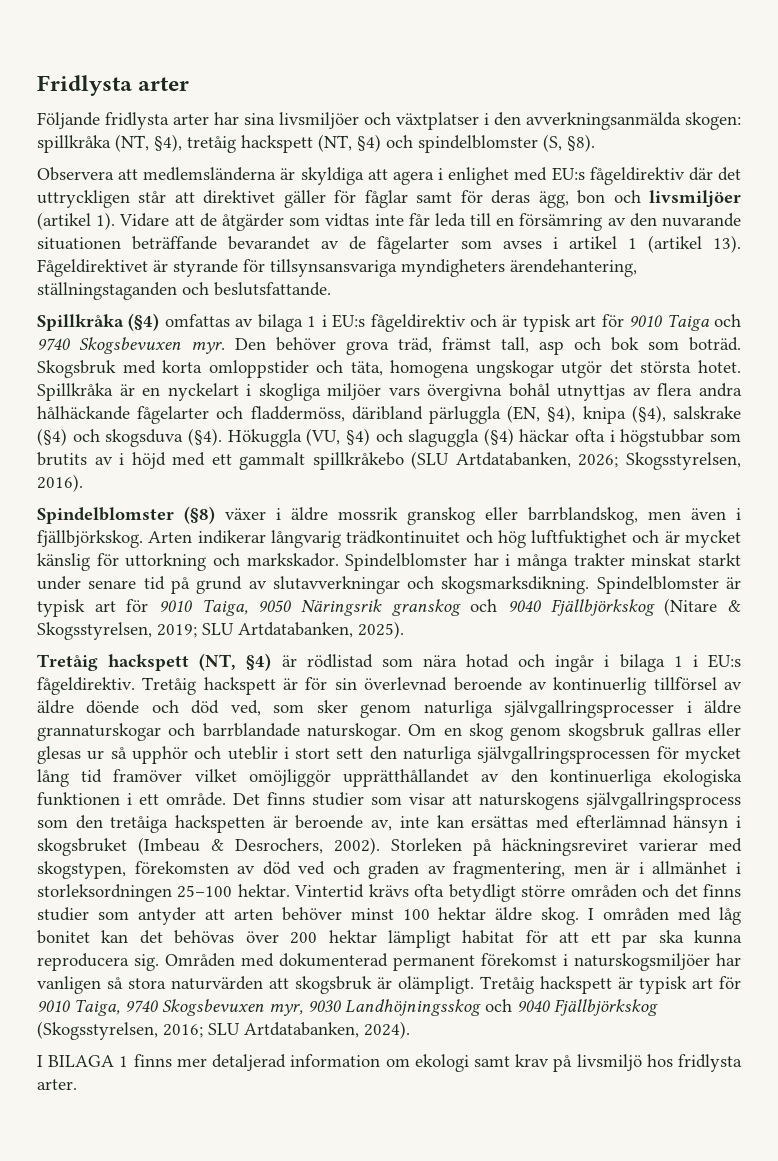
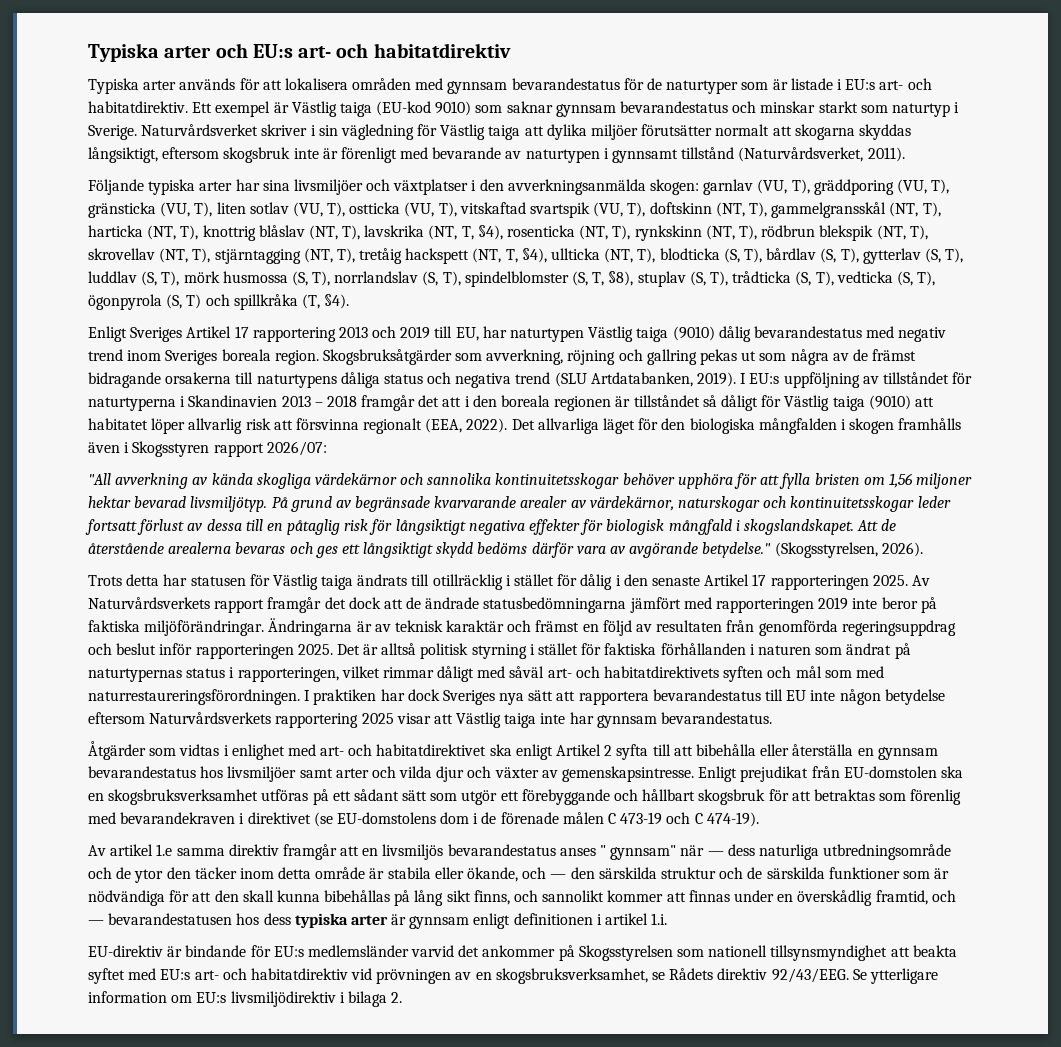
[37,75,190,96] Fridlysta arter -> [88,43,511,62] [88,78,932,94] [88,101,960,117] [88,124,911,140] [88,147,905,163] Typiska arter och EU:s art- och habitatdirektiv // Typiska arter används för att lokalisera områden med gynnsam bevarandestatus för de naturtyper som är listade i EU:s art- och habitatdirektiv. Ett exempel är Västlig taiga (EU-kod 9010) som saknar gynnsam bevarandestatus och minskar starkt som naturtyp i Sverige. Naturvårdsverket skriver i sin vägledning för Västlig taiga att dylika miljöer förutsätter normalt att skogarna skyddas långsiktigt, eftersom skogsbruk inte är förenligt med bevarande av naturtypen i gynnsamt tillstånd (Naturvårdsverket, 2011).
[105,112,169,130] fridlysta -> [148,179,196,195] typiska
[37,134,595,153] [37,167,741,185] [37,190,741,208] [37,212,741,231] [37,235,741,254] [37,259,637,277] [37,282,331,300] [37,313,741,332] [37,337,741,355] [37,360,741,378] [37,383,743,401] [37,405,741,424] [37,428,741,447] [37,451,741,470] [37,474,83,492] [37,506,741,525] [37,530,741,548] [37,553,741,571] [37,576,741,594] [37,598,741,617] [37,621,404,640] [37,653,741,672] [37,677,743,695] [37,700,741,718] [37,723,741,741] [37,746,741,764] [37,769,742,787] [37,792,741,810] [37,815,742,833] [37,837,742,856] [37,861,742,879] [37,884,742,902] [37,907,742,925] [37,930,743,948] [37,953,741,971] [37,976,741,994] [37,999,658,1016] [37,1021,410,1040] [37,1054,742,1072] [37,1079,77,1090] spillkråka (NT, §4), tretåig hackspett (NT, §4) och spindelblomster (S, §8). // Observera att medlemsländerna är skyldiga att agera i enlighet med EU:s fågeldirektiv där det uttryckligen står att direktivet gäller för fåglar samt för deras ägg, bon och livsmiljöer (artikel 1). Vidare att de åtgärder som vidtas inte får leda till en försämring av den nuvarande situationen beträffande bevarandet av de fågelarter som avses i artikel 1 (artikel 13). Fågeldirektivet är styrande för tillsynsansvariga myndigheters ärendehantering, ställningstaganden och beslutsfattande. // Spillkråka (§4) omfattas av bilaga 1 i EU:s fågeldirektiv och är typisk art för 9010 Taiga och 9740 Skogsbevuxen myr. Den behöver grova träd, främst tall, asp och bok som boträd. Skogsbruk med korta omloppstider och täta, homogena ungskogar utgör det största hotet. Spillkråka är en nyckelart i skogliga miljöer vars övergivna bohål utnyttjas av flera andra hålhäckande fågelarter och fladdermöss, däribland pärluggla (EN, §4), knipa (§4), salskrake (§4) och skogsduva (§4). Hökuggla (VU, §4) och slaguggla (§4) häckar ofta i högstubbar som brutits av i höjd med ett gammalt spillkråkebo (SLU Artdatabanken, 2026; Skogsstyrelsen, 2016). // Spindelblomster (§8) växer i äldre mossrik granskog eller barrblandskog, men även i fjällbjörkskog. Arten indikerar långvarig trädkontinuitet och hög luftfuktighet och är mycket känslig för uttorkning och markskador. Spindelblomster har i många trakter minskat starkt under senare tid på grund av slutavverkningar och skogsmarksdikning. Spindelblomster är typisk art för 9010 Taiga, 9050 Näringsrik granskog och 9040 Fjällbjörkskog (Nitare & Skogsstyrelsen, 2019; SLU Artdatabanken, 2025). // Tretåig hackspett (NT, §4) är rödlistad som nära hotad och ingår i bilaga 1 i EU:s fågeldirektiv. Tretåig hackspett är för sin överlevnad beroende av kontinuerlig tillförsel av äldre döende och död ved, som sker genom naturliga självgallringsprocesser i äldre grannaturskogar och barrblandade naturskogar. Om en skog genom skogsbruk gallras eller glesas ur så upphör och uteblir i stort sett den naturliga självgallringsprocessen för mycket lång tid framöver vilket omöjliggör upprätthållandet av den kontinuerliga ekologiska funktionen i ett område. Det finns studier som visar att naturskogens självgallringsprocess som den tretåiga hackspetten är beroende av, inte kan ersättas med efterlämnad hänsyn i skogsbruket (Imbeau & Desrochers, 2002). Storleken på häckningsreviret varierar med skogstypen, förekomsten av död ved och graden av fragmentering, men är i allmänhet i storleksordningen 25–100 hektar. Vintertid krävs ofta betydligt större områden och det finns studier som antyder att arten behöver minst 100 hektar äldre skog. I områden med låg bonitet kan det behövas över 200 hektar lämpligt habitat för att ett par ska kunna reproducera sig. Områden med dokumenterad permanent förekomst i naturskogsmiljöer har vanligen så stora naturvärden att skogsbruk är olämpligt. Tretåig hackspett är typisk art för 9010 Taiga, 9740 Skogsbevuxen myr, 9030 Landhöjningsskog och 9040 Fjällbjörkskog (Skogsstyrelsen, 2016; SLU Artdatabanken, 2024). // I BILAGA 1 finns mer detaljerad information om ekologi samt krav på livsmiljö hos fridlysta arter. -> [703,179,950,195] [88,202,941,218] [88,225,928,241] [88,248,964,264] [88,271,936,287] [88,294,350,310] [88,326,947,342] [88,349,917,365] [88,372,973,388] [88,395,934,411] [88,418,962,434] [88,441,327,457] [88,473,973,489] [88,496,951,512] [85,519,897,535] [88,542,923,558] [88,574,930,590] [88,597,937,613] [88,618,956,636] [88,643,911,659] [88,666,884,682] [88,689,945,705] [88,712,773,728] [88,741,938,760] [88,766,963,782] [88,789,962,805] [88,812,759,827] [88,844,952,860] [88,867,950,883] [88,890,956,906] [88,913,668,929] [88,945,957,961] [88,968,938,984] [88,991,403,1007] garnlav (VU, T), gräddporing (VU, T), gränsticka (VU, T), liten sotlav (VU, T), ostticka (VU, T), vitskaftad svartspik (VU, T), doftskinn (NT, T), gammelgransskål (NT, T), harticka (NT, T), knottrig blåslav (NT, T), lavskrika (NT, T, §4), rosenticka (NT, T), rynkskinn (NT, T), rödbrun blekspik (NT, T), skrovellav (NT, T), stjärntagging (NT, T), tretåig hackspett (NT, T, §4), ullticka (NT, T), blodticka (S, T), bårdlav (S, T), gytterlav (S, T), luddlav (S, T), mörk husmossa (S, T), norrlandslav (S, T), spindelblomster (S, T, §8), stuplav (S, T), trådticka (S, T), vedticka (S, T), ögonpyrola (S, T) och spillkråka (T, §4). // Enligt Sveriges Artikel 17 rapportering 2013 och 2019 till EU, har naturtypen Västlig taiga (9010) dålig bevarandestatus med negativ trend inom Sveriges boreala region. Skogsbruksåtgärder som avverkning, röjning och gallring pekas ut som några av de främst bidragande orsakerna till naturtypens dåliga status och negativa trend (SLU Artdatabanken, 2019). I EU:s uppföljning av tillståndet för naturtyperna i Skandinavien 2013 – 2018 framgår det att i den boreala regionen är tillståndet så dåligt för Västlig taiga (9010) att habitatet löper allvarlig risk att försvinna regionalt (EEA, 2022). Det allvarliga läget för den biologiska mångfalden i skogen framhålls även i Skogsstyren rapport 2026/07: // "All avverkning av kända skogliga värdekärnor och sannolika kontinuitetsskogar behöver upphöra för att fylla bristen om 1,56 miljoner hektar bevarad livsmiljötyp. På grund av begränsade kvarvarande arealer av värdekärnor, naturskogar och kontinuitetsskogar leder fortsatt förlust av dessa till en påtaglig risk för långsiktigt negativa effekter för biologisk mångfald i skogslandskapet. Att de återstående arealerna bevaras och ges ett långsiktigt skydd bedöms därför vara av avgörande betydelse." (Skogsstyrelsen, 2026). // Trots detta har statusen för Västlig taiga ändrats till otillräcklig i stället för dålig i den senaste Artikel 17 rapporteringen 2025. Av Naturvårdsverkets rapport framgår det dock att de ändrade statusbedömningarna jämfört med rapporteringen 2019 inte beror på faktiska miljöförändringar. Ändringarna är av teknisk karaktär och främst en följd av resultaten från genomförda regeringsuppdrag och beslut inför rapporteringen 2025. Det är alltså politisk styrning i stället för faktiska förhållanden i naturen som ändrat på naturtypernas status i rapporteringen, vilket rimmar dåligt med såväl art- och habitatdirektivets syften och mål som med naturrestaureringsförordningen. I praktiken har dock Sveriges nya sätt att rapportera bevarandestatus till EU inte någon betydelse eftersom Naturvårdsverkets rapportering 2025 visar att Västlig taiga inte har gynnsam bevarandestatus. // Åtgärder som vidtas i enlighet med art- och habitatdirektivet ska enligt Artikel 2 syfta till att bibehålla eller återställa en gynnsam bevarandestatus hos livsmiljöer samt arter och vilda djur och växter av gemenskapsintresse. Enligt prejudikat från EU-domstolen ska en skogsbruksverksamhet utföras på ett sådant sätt som utgör ett förebyggande och hållbart skogsbruk för att betraktas som förenlig med bevarandekraven i direktivet (se EU-domstolens dom i de förenade målen C 473-19 och C 474-19). // Av artikel 1.e samma direktiv framgår att en livsmiljös bevarandestatus anses " gynnsam" när — dess naturliga utbredningsområde och de ytor den täcker inom detta område är stabila eller ökande, och — den särskilda struktur och de särskilda funktioner som är nödvändiga för att den skall kunna bibehållas på lång sikt finns, och sannolikt kommer att finnas under en överskådlig framtid, och — bevarandestatusen hos dess typiska arter är gynnsam enligt definitionen i artikel 1.i. // EU-direktiv är bindande för EU:s medlemsländer varvid det ankommer på Skogsstyrelsen som nationell tillsynsmyndighet att beakta syftet med EU:s art- och habitatdirektiv vid prövningen av en skogsbruksverksamhet, se Rådets direktiv 92/43/EEG. Se ytterligare information om EU:s livsmiljödirektiv i bilaga 2.

